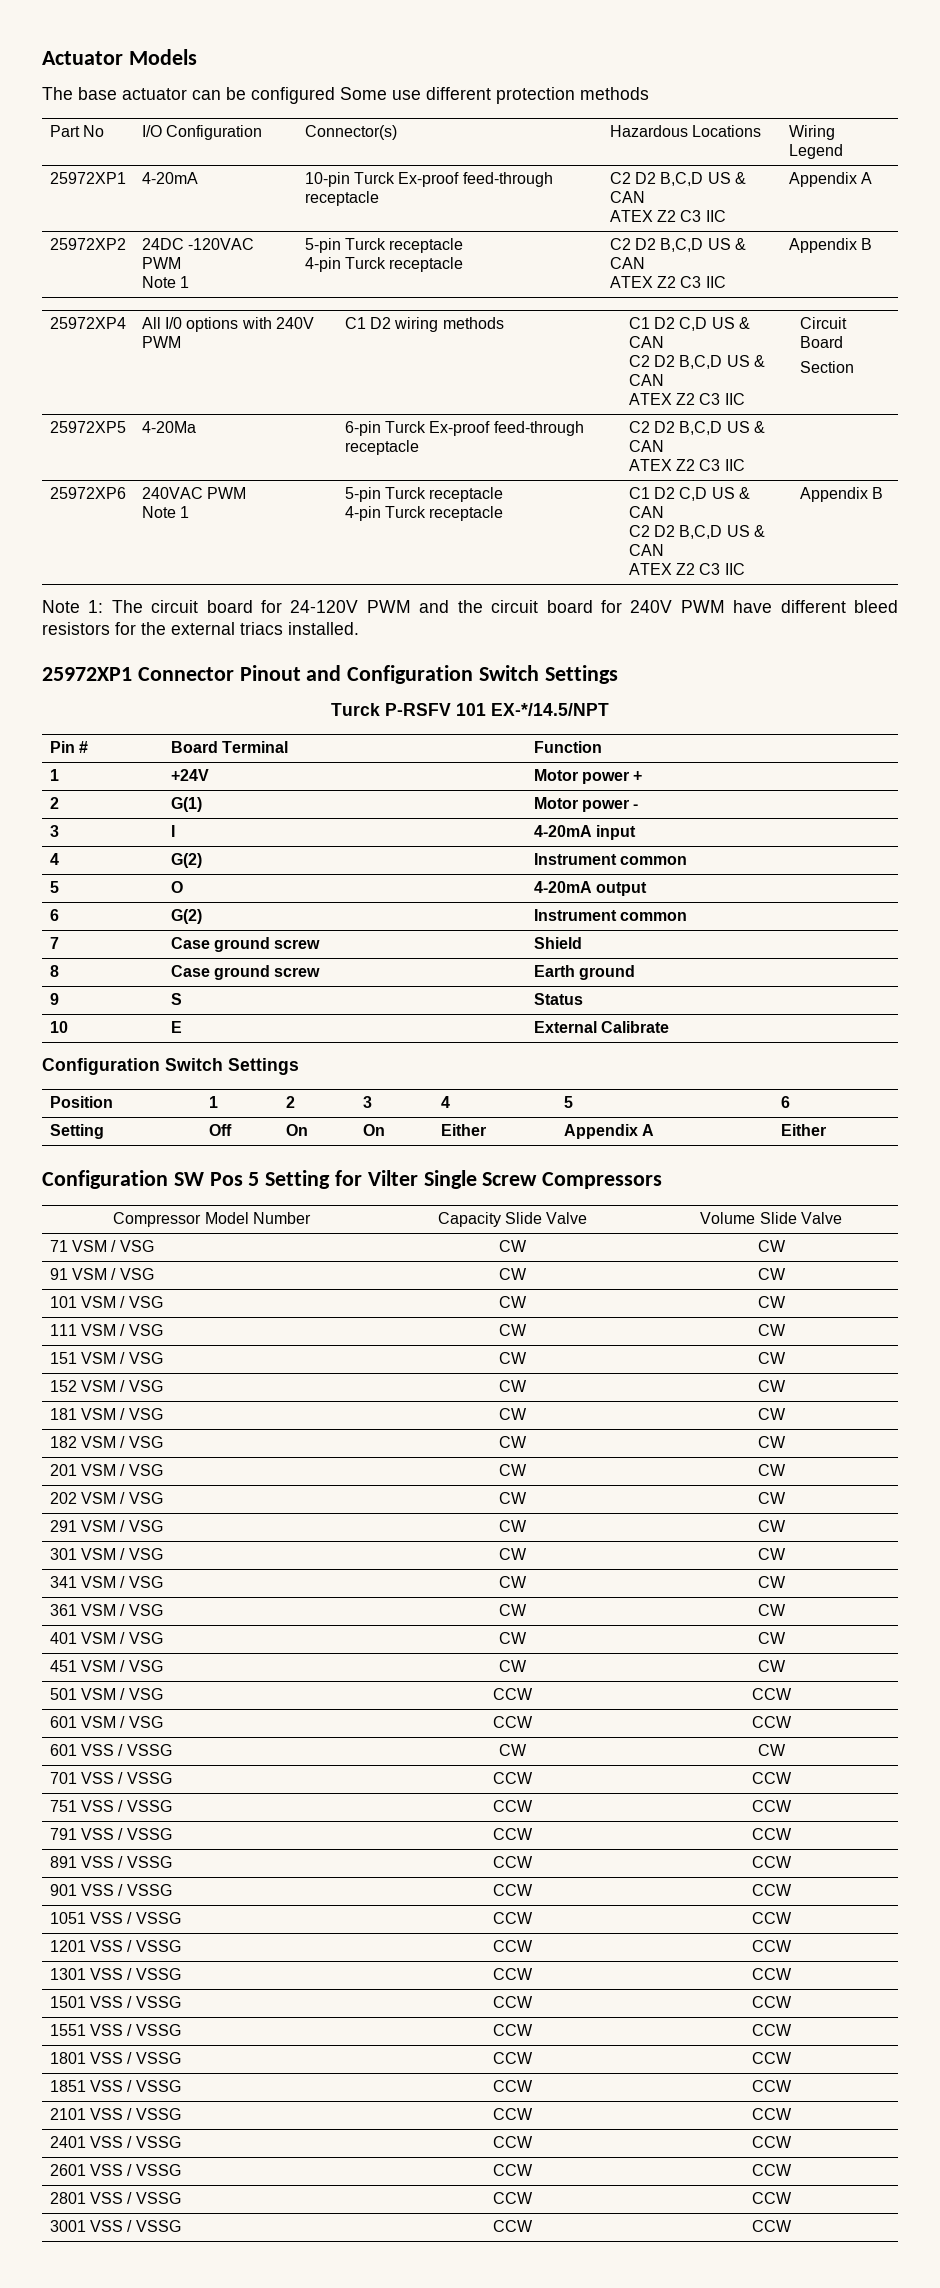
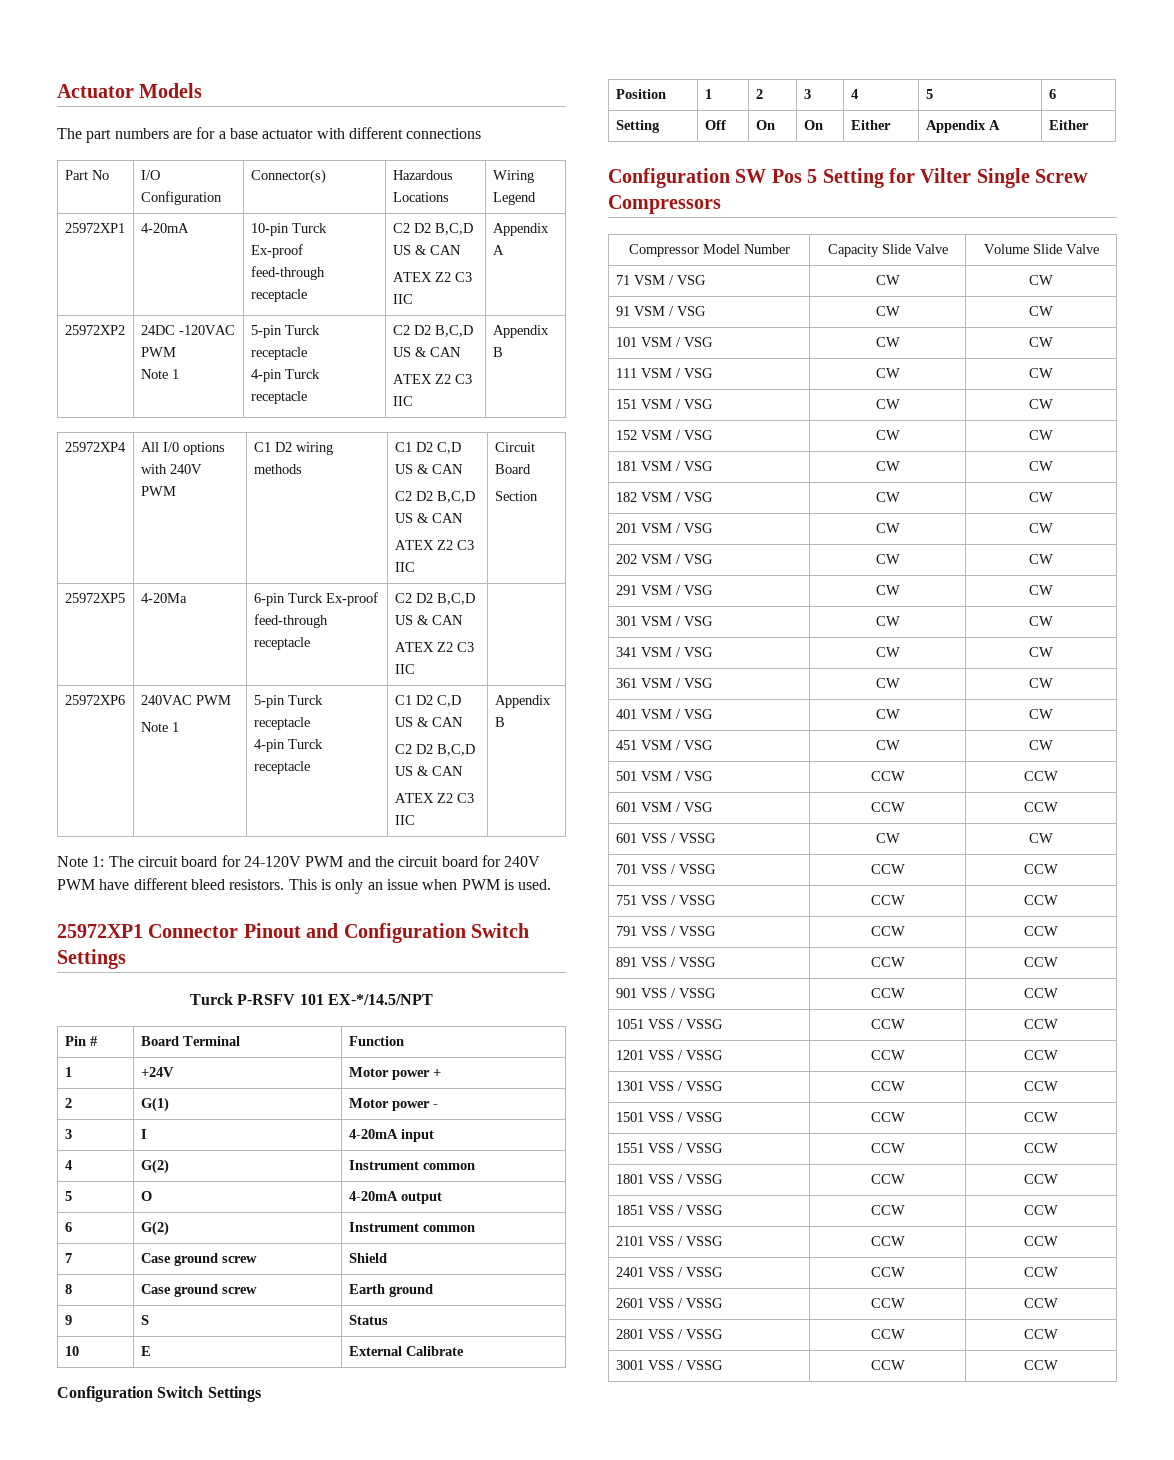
[78,87,649,104] base actuator can be configured Some use different protection methods -> [86,127,482,143] part numbers are for a base actuator with different connections
[42,622,359,635] resistors for the external triacs installed. -> [229,879,552,894] resistors. This is only an issue when PWM is used.

